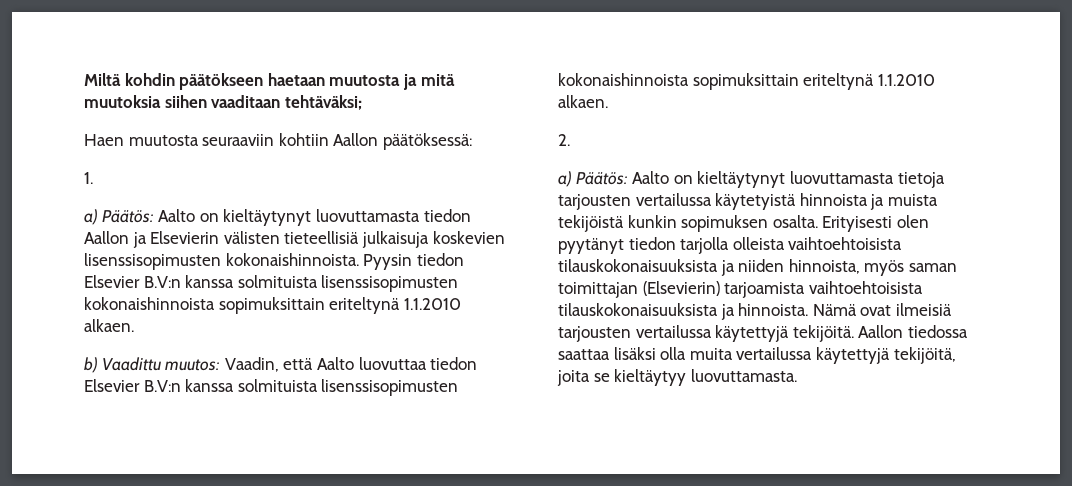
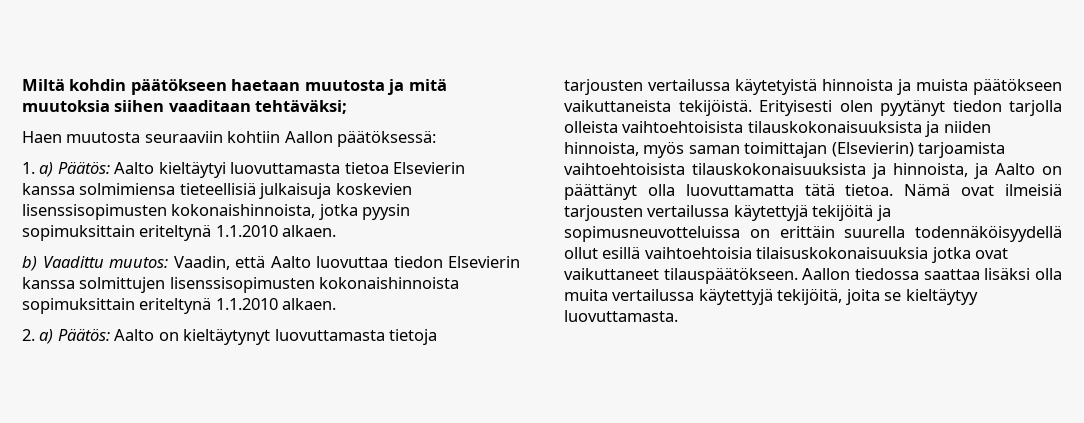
[84,209,471,226] [84,231,505,248] [84,253,464,270] [84,275,459,292] [84,297,215,310] // a) Päätös: Aalto on kieltäytynyt luovuttamasta tiedon Aallon ja Elsevierin välisten tieteellisiä julkaisuja koskevien lisenssisopimusten kokonaishinnoista. Pyysin tiedon Elsevier B.V:n kanssa solmituista lisenssisopimusten kokonaishinnoista -> [39,161,466,178] [22,182,412,199] [22,204,411,220] a) Päätös: Aalto kieltäytyi luovuttamasta tietoa Elsevierin kanssa solmimiensa tieteellisiä julkaisuja koskevien lisenssisopimusten kokonaishinnoista, jotka pyysin
[84,379,318,392] Elsevier B.V:n kanssa solmituista -> [448,256,520,268] [22,277,166,293] Elsevierin kanssa solmittujen
(570, 140) // -> (35, 335) none
[558,215,818,232] tekijöistä kunkin sopimuksen osalta. -> [973,78,1062,95] [564,99,752,116] päätökseen vaikuttaneista tekijöistä.
[738,303,809,316] hinnoista. -> [893,163,1062,179] [564,183,894,200] hinnoista, ja Aalto on päättänyt olla luovuttamatta tätä tietoa.
[792,325,854,342] tekijöitä. -> [812,204,891,221] [564,225,1062,242] [564,246,1009,263] [564,267,798,284] tekijöitä ja sopimusneuvotteluissa on erittäin suurella todennäköisyydellä ollut esillä vaihtoehtoisia tilaisuskokonaisuuksia jotka ovat vaikuttaneet tilauspäätökseen.

